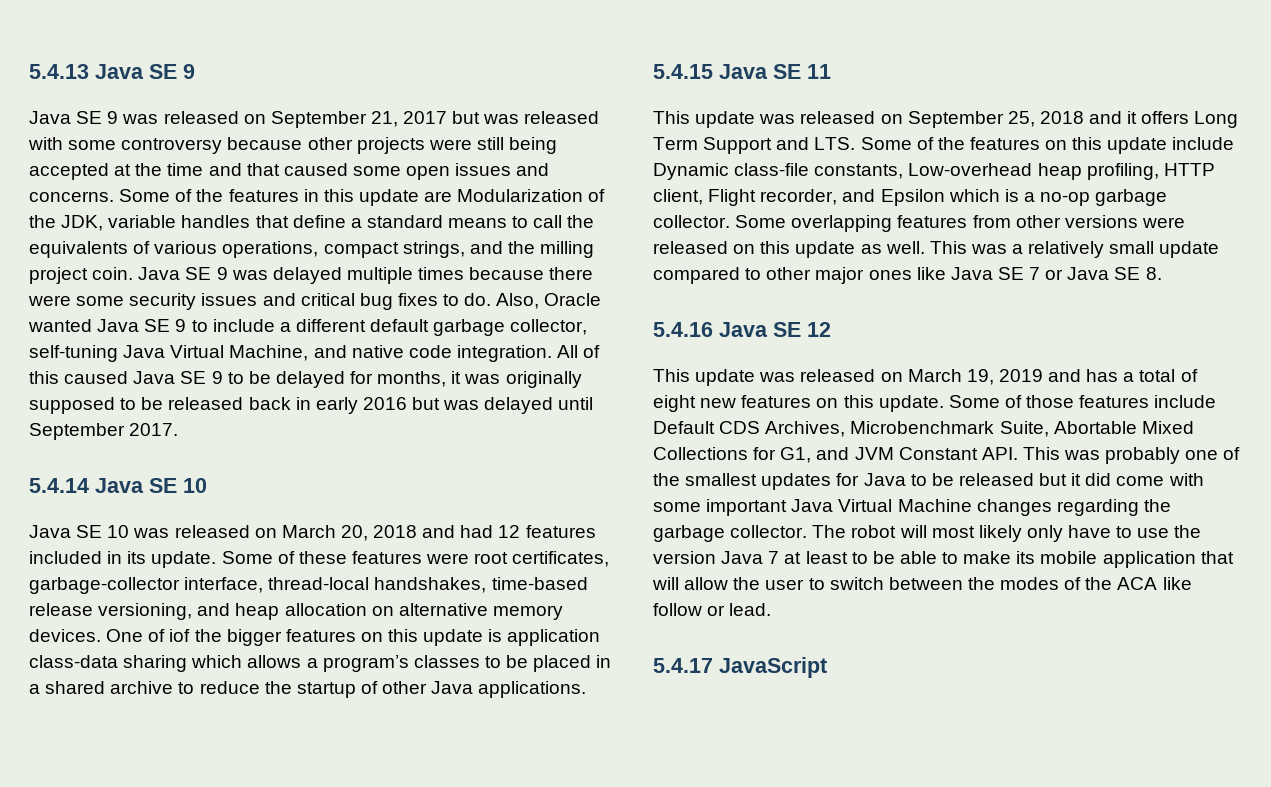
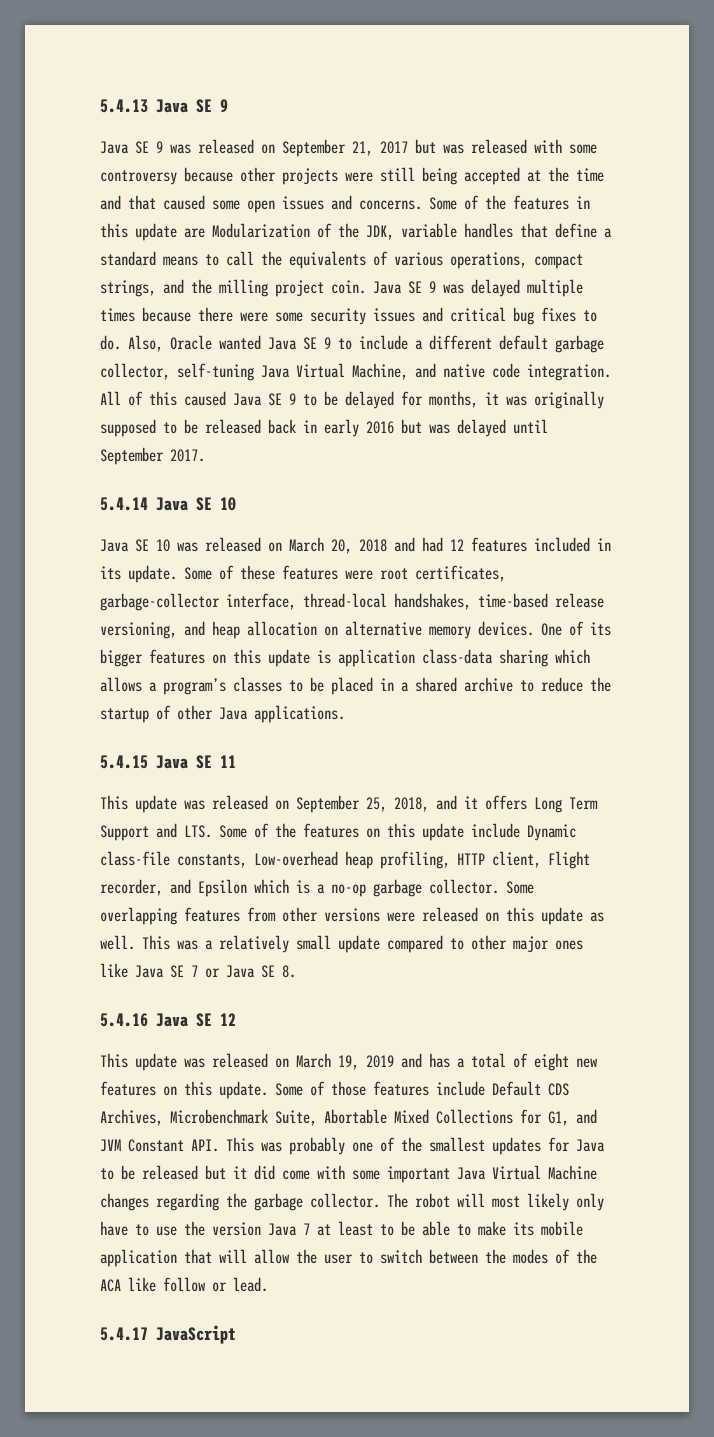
[169,629,222,642] iof the -> [590,622,611,636] its
[1039,111,1084,124] 2018 -> [394,797,429,812] 2018,

